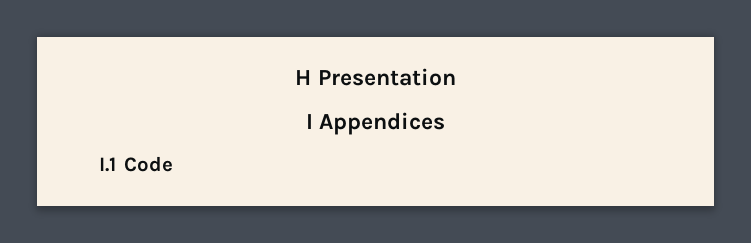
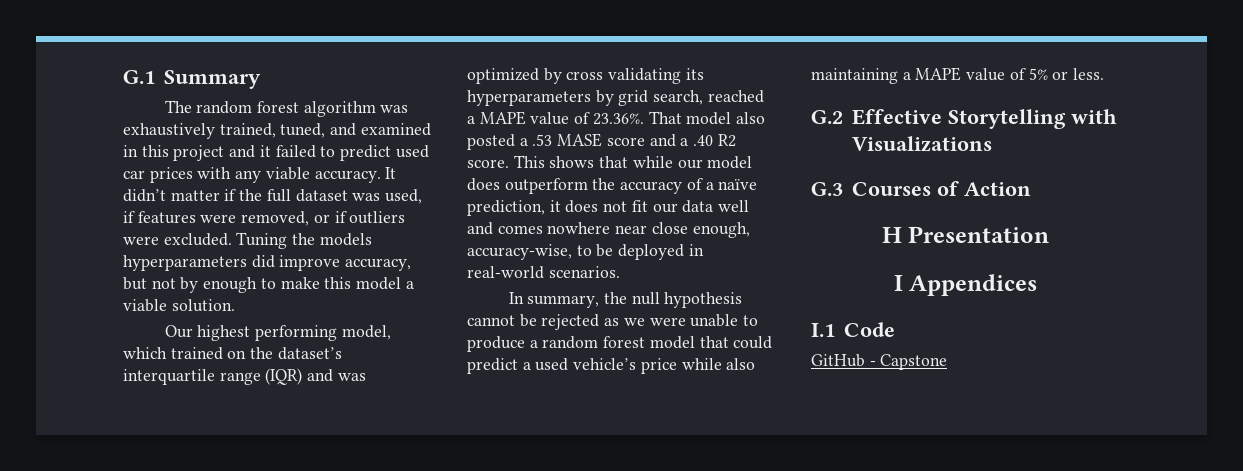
(295, 77) none -> [123,70,261,89] [164,100,409,117] [123,123,431,139] [123,145,429,161] [123,167,397,183] [123,189,423,204] [123,211,406,226] [123,232,372,249] [123,255,412,271] [123,277,414,293] [123,299,235,312] [164,325,391,341] [123,347,342,360] [123,368,366,385] [467,68,704,84] [467,90,764,106] [467,111,766,125] [467,133,736,150] [467,155,753,169] [467,178,758,194] [467,200,750,216] [467,222,750,238] [467,244,704,260] [467,266,620,279] [508,292,743,308] [467,314,759,330] [467,336,773,352] [467,358,756,374] [811,67,1105,84] [811,109,1117,129] [851,136,992,152] [811,181,1031,196] G.1 Summary // The random forest algorithm was exhaustively trained, tuned, and examined in this project and it failed to predict used car prices with any viable accuracy. It didn’t matter if the full dataset was used, if features were removed, or if outliers were excluded. Tuning the models hyperparameters did improve accuracy, but not by enough to make this model a viable solution. // Our highest performing model, which trained on the dataset’s interquartile range (IQR) and was optimized by cross validating its hyperparameters by grid search, reached a MAPE value of 23.36%. That model also posted a .53 MASE score and a .40 R2 score. This shows that while our model does outperform the accuracy of a naïve prediction, it does not fit our data well and comes nowhere near close enough, accuracy-wise, to be deployed in real-world scenarios. // In summary, the null hypothesis cannot be rejected as we were unable to produce a random forest model that could predict a used vehicle’s price while also maintaining a MAPE value of 5% or less. // G.2 Effective Storytelling with Visualizations // G.3 Courses of Action //
(173, 164) none -> [811,354,948,370] // GitHub - Capstone

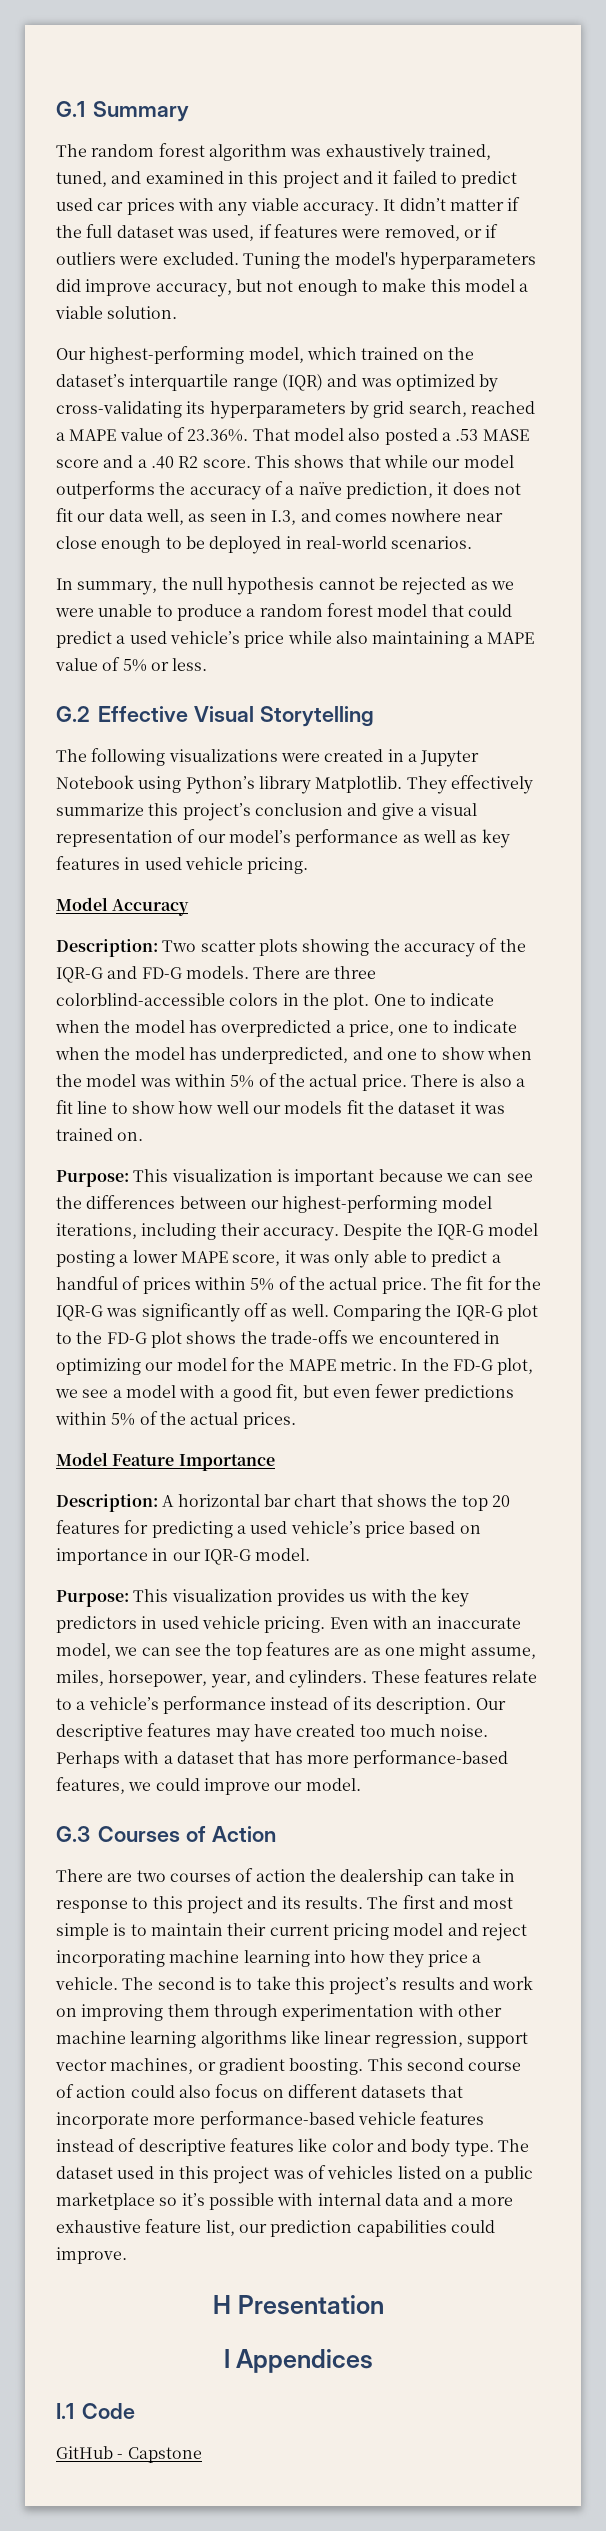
[319,233,372,246] models -> [334,252,396,265] model's
[180,277,199,293] by -> (294, 286) none
[197,325,337,341] highest performing -> [89,346,245,364] highest-performing
[566,68,682,84] cross validating -> [56,401,182,418] cross-validating
[467,178,588,194] does outperform -> [56,481,155,499] outperforms
[718,200,750,212] well -> [145,509,297,525] well, as seen in I.3,
[692,222,750,238] [467,244,572,260] enough, accuracy-wise, -> [101,536,162,553] enough
(942, 117) none -> [193,706,254,722] Visual
[1070,109,1117,124] [851,136,992,152] [811,181,1031,196] with Visualizations // G.3 Courses of Action -> [56,748,480,767] [56,775,533,794] [56,803,478,821] [56,829,510,848] [56,856,309,874] [56,897,190,916] [56,938,526,957] [56,966,376,983] [56,993,495,1010] [55,1020,517,1037] [55,1047,532,1064] [56,1073,525,1091] [56,1100,505,1114] [56,1128,144,1141] [56,1169,533,1187] [56,1195,492,1213] [56,1223,539,1241] [56,1250,501,1268] [56,1276,541,1294] [56,1303,538,1322] [56,1330,500,1348] [56,1357,534,1375] [55,1384,514,1402] [55,1411,296,1429] [56,1452,275,1471] [56,1494,510,1512] [56,1520,481,1538] [56,1548,311,1565] [56,1588,470,1607] [56,1616,521,1633] [56,1642,536,1660] [56,1669,538,1688] [56,1696,506,1714] [56,1723,489,1742] [56,1750,509,1768] [56,1777,361,1795] [56,1826,276,1842] [56,1868,516,1886] [56,1895,514,1914] [56,1923,527,1941] [56,1950,482,1968] [55,1976,534,1995] [56,2004,502,2021] [56,2030,528,2048] [55,2058,522,2075] [56,2084,463,2098] [56,2111,485,2129] [56,2138,529,2157] [56,2165,533,2184] [56,2192,513,2210] [56,2219,495,2237] [56,2247,127,2264] // The following visualizations were created in a Jupyter Notebook using Python’s library Matplotlib. They effectively summarize this project’s conclusion and give a visual representation of our model’s performance as well as key features in used vehicle pricing. // Model Accuracy // Description: Two scatter plots showing the accuracy of the IQR-G and FD-G models. There are three colorblind-accessible colors in the plot. One to indicate when the model has overpredicted a price, one to indicate when the model has underpredicted, and one to show when the model was within 5% of the actual price. There is also a fit line to show how well our models fit the dataset it was trained on. // Purpose: This visualization is important because we can see the differences between our highest-performing model iterations, including their accuracy. Despite the IQR-G model posting a lower MAPE score, it was only able to predict a handful of prices within 5% of the actual price. The fit for the IQR-G was significantly off as well. Comparing the IQR-G plot to the FD-G plot shows the trade-offs we encountered in optimizing our model for the MAPE metric. In the FD-G plot, we see a model with a good fit, but even fewer predictions within 5% of the actual prices. // Model Feature Importance // Description: A horizontal bar chart that shows the top 20 features for predicting a used vehicle’s price based on importance in our IQR-G model. // Purpose: This visualization provides us with the key predictors in used vehicle pricing. Even with an inaccurate model, we can see the top features are as one might assume, miles, horsepower, year, and cylinders. These features relate to a vehicle’s performance instead of its description. Our descriptive features may have created too much noise. Perhaps with a dataset that has more performance-based features, we could improve our model. // G.3 Courses of Action // There are two courses of action the dealership can take in response to this project and its results. The first and most simple is to maintain their current pricing model and reject incorporating machine learning into how they price a vehicle. The second is to take this project’s results and work on improving them through experimentation with other machine learning algorithms like linear regression, support vector machines, or gradient boosting. This second course of action could also focus on different datasets that incorporate more performance-based vehicle features instead of descriptive features like color and body type. The dataset used in this project was of vehicles listed on a public marketplace so it’s possible with internal data and a more exhaustive feature list, our prediction capabilities could improve.

